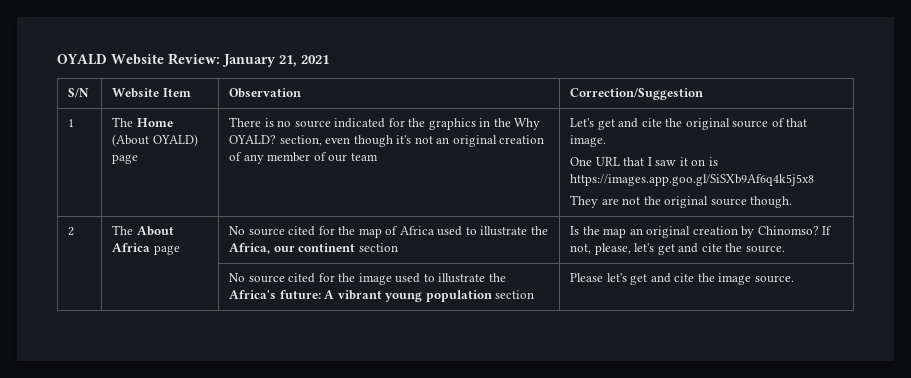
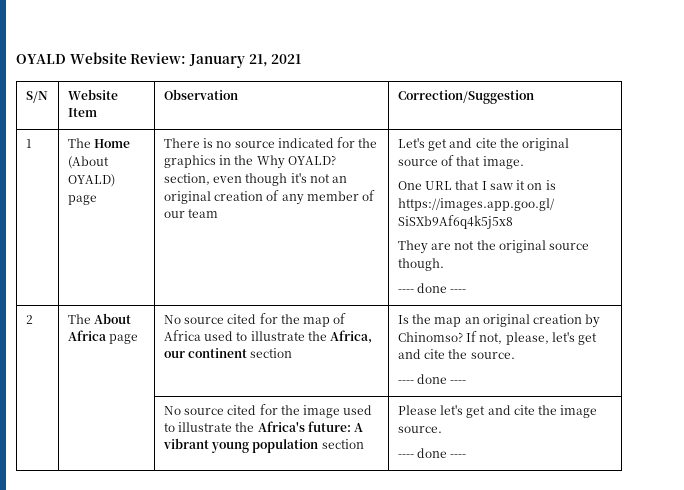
(793, 202) none -> [397,283,467,293] // ---- done ----
(785, 249) none -> [397,374,467,384] // ---- done ----
(794, 279) none -> [397,448,467,458] // ---- done ----

